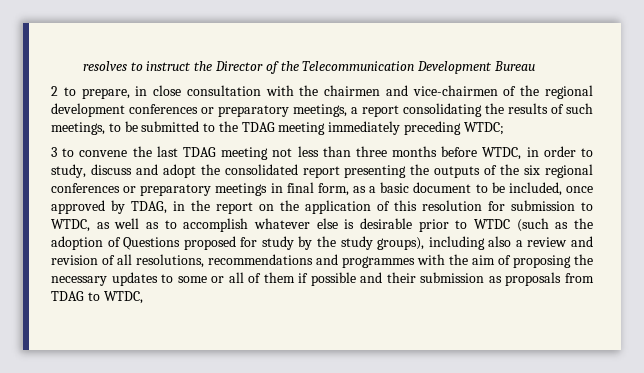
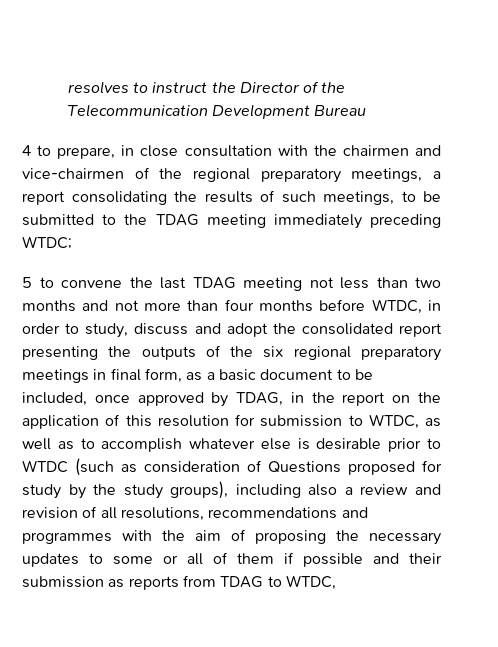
[51,86,58,96] 2 -> [22,145,31,156] 4
[51,103,214,117] development conferences or -> (251, 175) none
[51,147,57,157] 3 -> [22,277,32,288] 5
[355,146,387,157] three -> [415,277,441,288] [22,299,254,312] two months and not more than four
[51,183,137,193] conferences or -> (351, 353) none
[574,218,594,229] [51,236,103,250] the adoption -> [144,461,240,473] consideration
[505,272,562,286] proposals -> [128,576,179,590] reports

